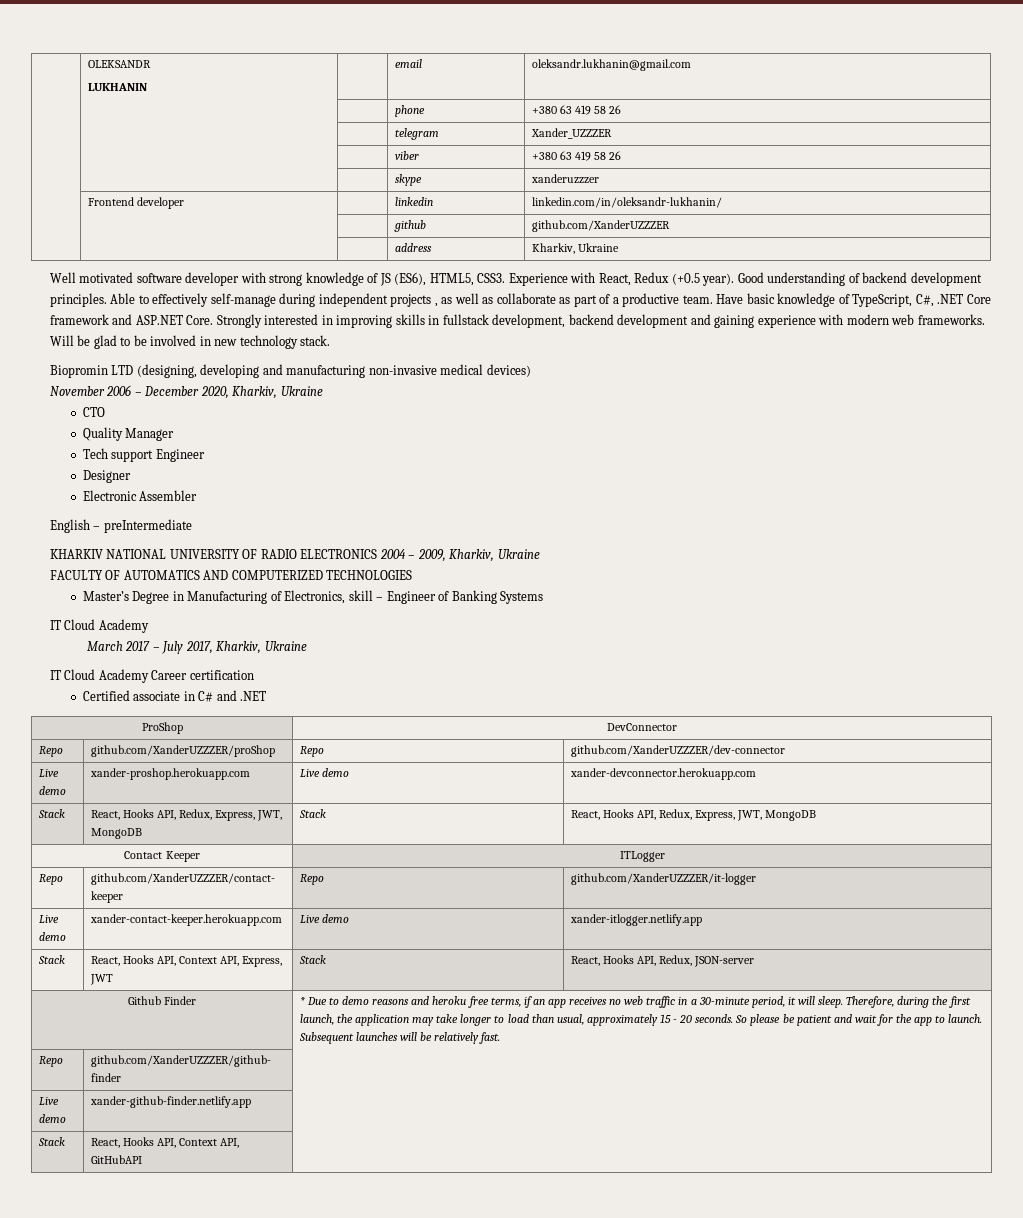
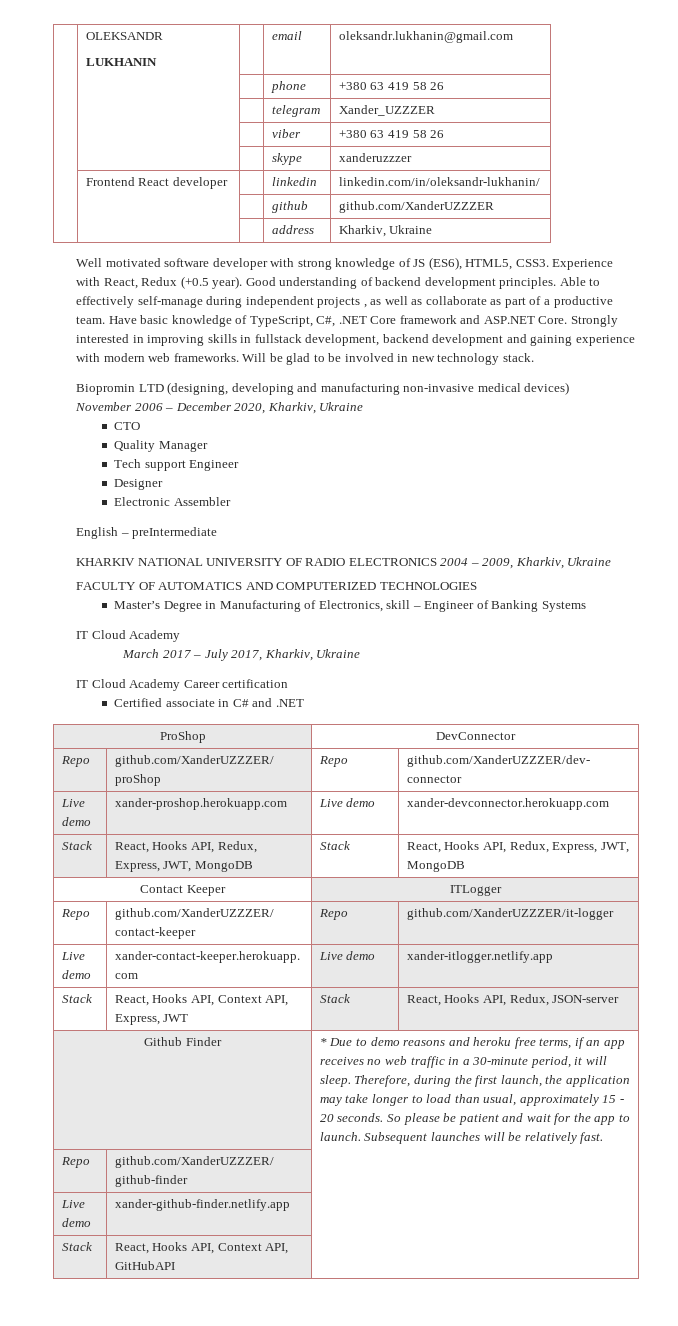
(134, 201) none -> [138,178,170,186] React

